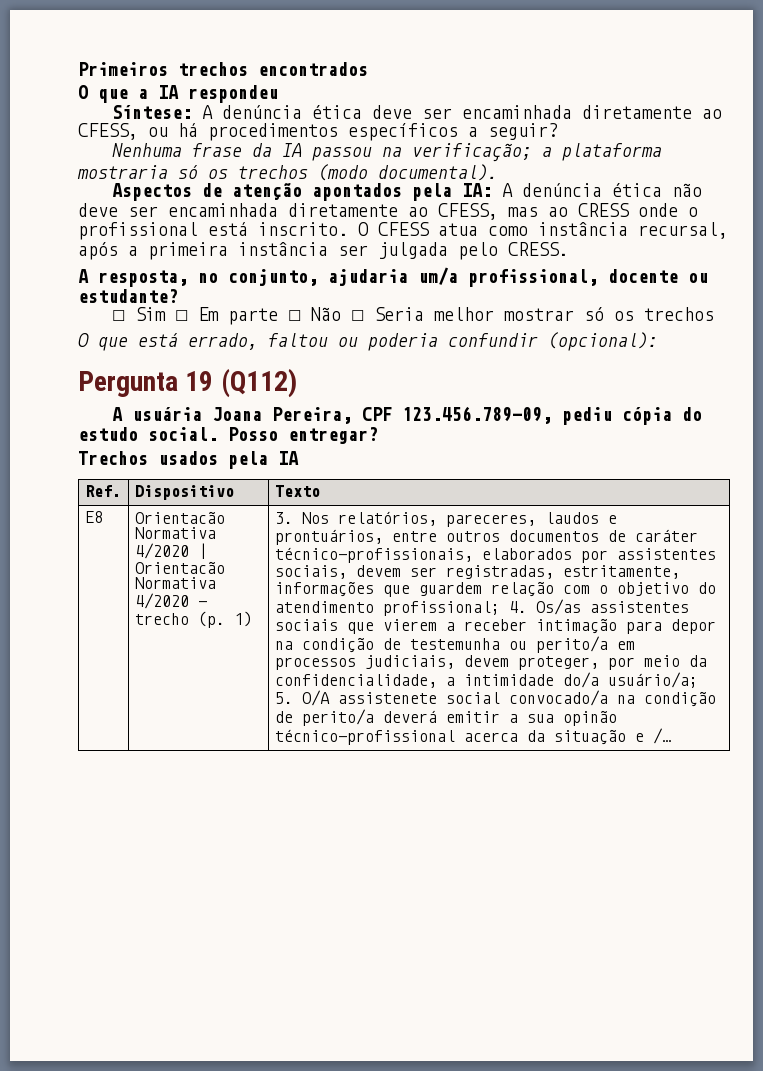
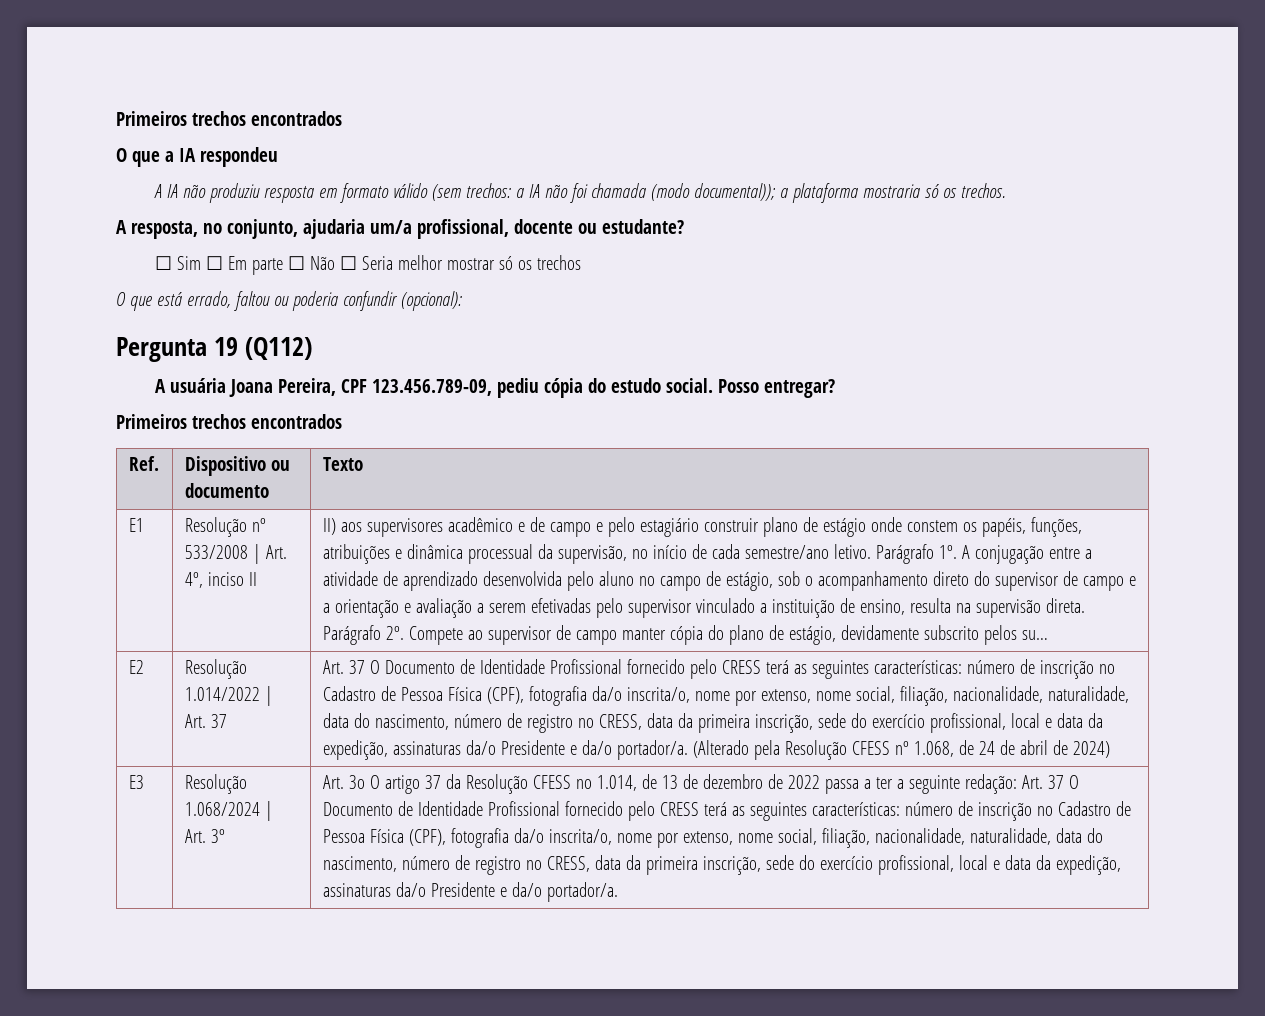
[112,105,723,119] [78,123,558,141] [112,143,533,162] Síntese: A denúncia ética deve ser encaminhada diretamente ao CFESS, ou há procedimentos específicos a seguir? // Nenhuma frase da IA passou na verificação; -> [154,183,776,203] A IA não produziu resposta em formato válido (sem trechos: a IA não foi chamada (modo documental));
[238,164,498,181] [112,183,703,201] [78,203,698,220] [78,222,728,240] [78,242,568,260] trechos (modo documental). // Aspectos de atenção apontados pela IA: A denúncia ética não deve ser encaminhada diretamente ao CFESS, mas ao CRESS onde o profissional está inscrito. O CFESS atua como instância recursal, após a primeira instância ser julgada pelo CRESS. -> [960,183,1006,198] trechos.
[78,451,299,469] Trechos usados pela IA -> [116,414,342,429] Primeiros trechos encontrados
(234, 492) none -> [270,460,290,471] [184,483,269,498] ou documento
[84,511,103,523] [134,511,225,524] [134,527,216,539] [134,543,207,559] [134,561,225,574] [134,577,216,589] [134,593,207,609] [134,611,252,628] [274,511,617,527] [274,529,698,545] [274,547,716,563] [274,565,680,579] [274,581,716,597] [274,599,689,616] [274,618,716,634] [274,636,635,653] [274,655,707,670] [274,672,698,688] [274,690,716,707] [274,709,617,726] [274,728,671,745] E8 | Orientacão Normativa 4/2020 | Orientacão Normativa 4/2020 — trecho (p. 1) | 3. Nos relatórios, pareceres, laudos e prontuários, entre outros documentos de caráter técnico-profissionais, elaborados por assistentes sociais, devem ser registradas, estritamente, informações que guardem relação com o objetivo do atendimento profissional; 4. Os/as assistentes sociais que vierem a receber intimação para depor na condição de testemunha ou perito/a em processos judiciais, devem proteger, por meio da confidencialidade, a intimidade do/a usuário/a; 5. O/A assistenete social convocado/a na condição de perito/a deverá emitir a sua opinão técnico-profissional acerca da situação e /… -> [128,518,144,532] [184,517,266,537] [184,544,287,564] [184,572,257,588] [322,517,1082,537] [322,544,1092,564] [322,571,1136,591] [322,598,1085,618] [322,625,1048,645] [128,660,144,674] [184,659,247,679] [184,686,273,706] [184,714,227,728] [322,659,1115,679] [322,686,1129,706] [322,713,1103,733] [322,740,1110,760] [128,775,144,789] [184,774,247,794] [184,801,273,821] [184,829,225,843] [322,774,1079,794] [322,801,1131,821] [322,828,1103,848] [322,855,1121,875] [322,882,618,902] E1 | Resolução nº 533/2008 | Art. 4º, inciso II | II) aos supervisores acadêmico e de campo e pelo estagiário construir plano de estágio onde constem os papéis, funções, atribuições e dinâmica processual da supervisão, no início de cada semestre/ano letivo. Parágrafo 1º. A conjugação entre a atividade de aprendizado desenvolvida pelo aluno no campo de estágio, sob o acompanhamento direto do supervisor de campo e a orientação e avaliação a serem efetivadas pelo supervisor vinculado a instituição de ensino, resulta na supervisão direta. Parágrafo 2º. Compete ao supervisor de campo manter cópia do plano de estágio, devidamente subscrito pelos su… // E2 | Resolução 1.014/2022 | Art. 37 | Art. 37 O Documento de Identidade Profissional fornecido pelo CRESS terá as seguintes características: número de inscrição no Cadastro de Pessoa Física (CPF), fotografia da/o inscrita/o, nome por extenso, nome social, filiação, nacionalidade, naturalidade, data do nascimento, número de registro no CRESS, data da primeira inscrição, sede do exercício profissional, local e data da expedição, assinaturas da/o Presidente e da/o portador/a. (Alterado pela Resolução CFESS nº 1.068, de 24 de abril de 2024) // E3 | Resolução 1.068/2024 | Art. 3º | Art. 3o O artigo 37 da Resolução CFESS no 1.014, de 13 de dezembro de 2022 passa a ter a seguinte redação: Art. 37 O Documento de Identidade Profissional fornecido pelo CRESS terá as seguintes características: número de inscrição no Cadastro de Pessoa Física (CPF), fotografia da/o inscrita/o, nome por extenso, nome social, filiação, nacionalidade, naturalidade, data do nascimento, número de registro no CRESS, data da primeira inscrição, sede do exercício profissional, local e data da expedição, assinaturas da/o Presidente e da/o portador/a.

